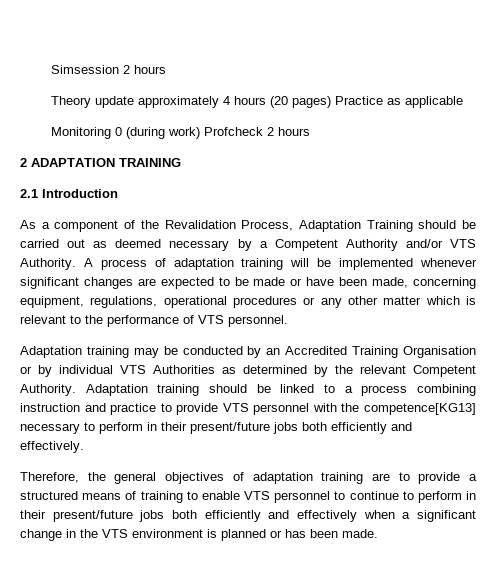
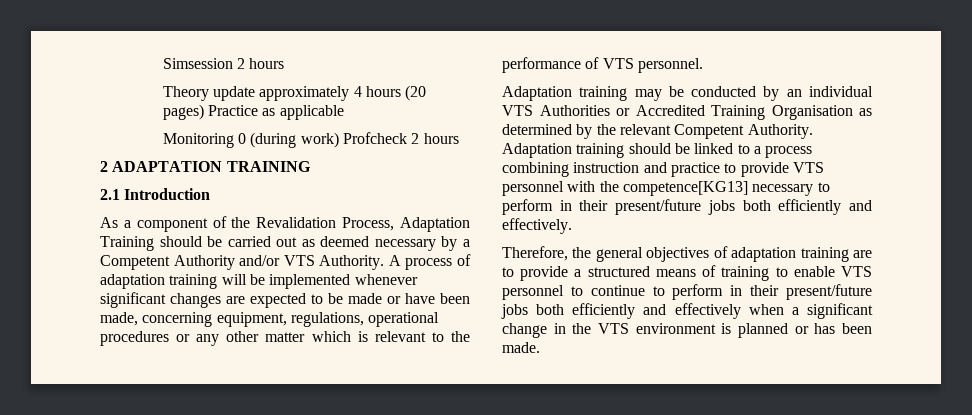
[285,346,477,358] [20,365,215,377] Accredited Training Organisation or by individual VTS Authorities -> [809,86,873,97] [502,105,853,120] individual VTS Authorities or Accredited Training Organisation

